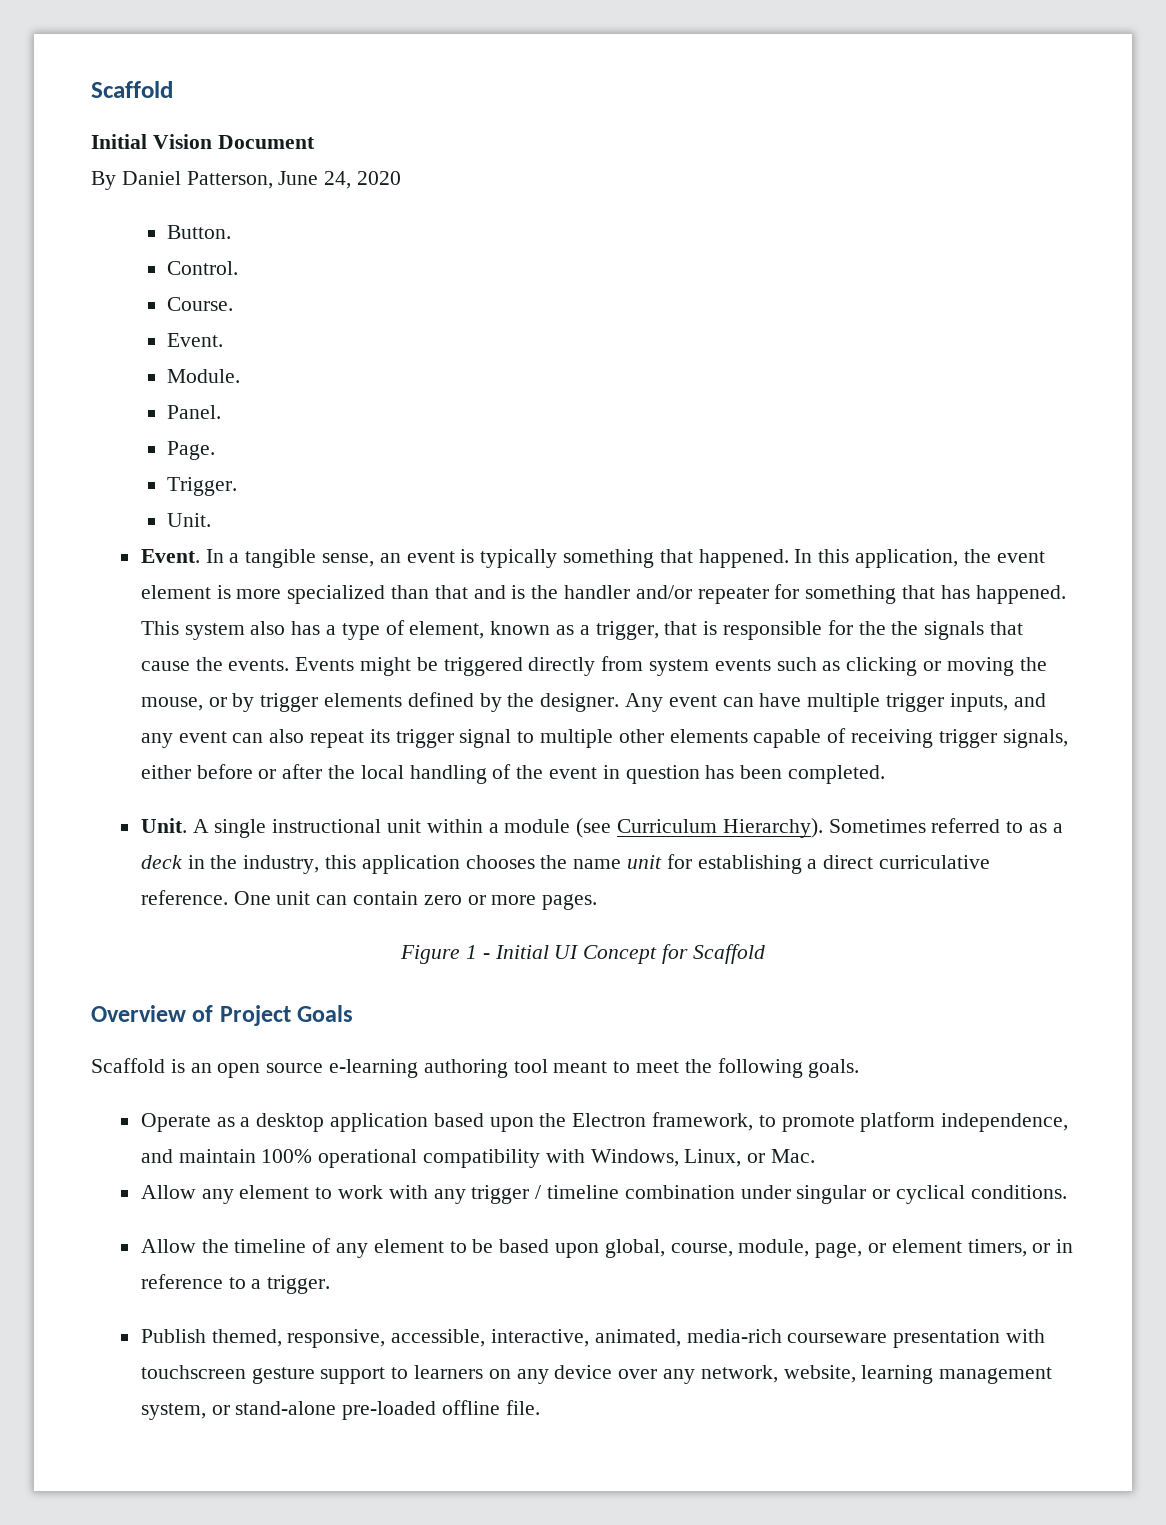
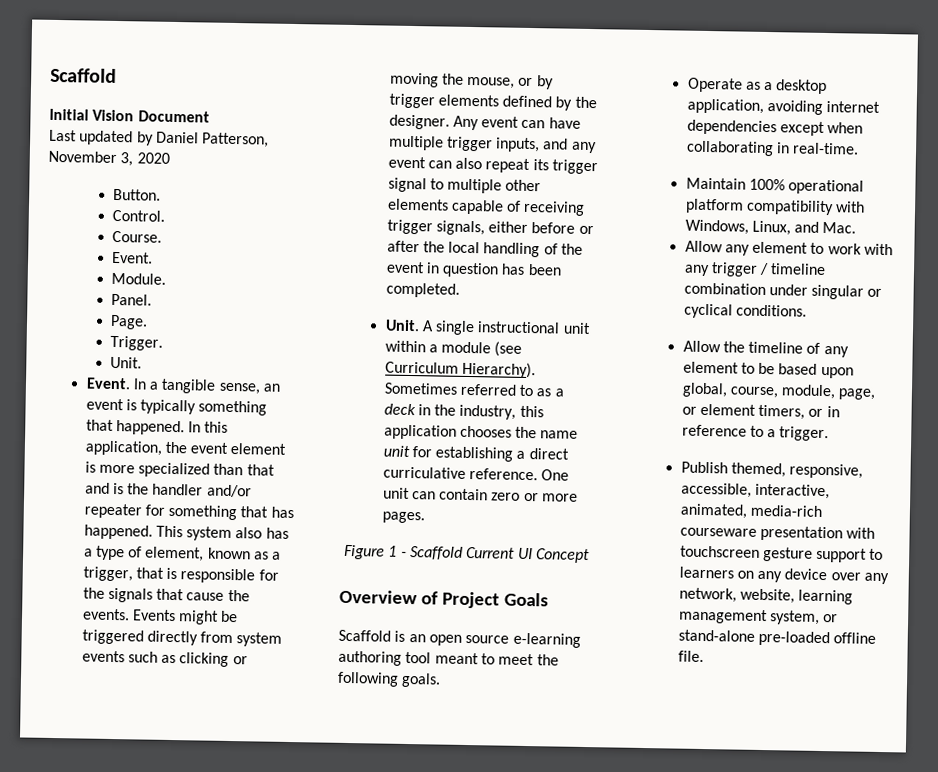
[91,171,352,190] By Daniel Patterson, June 24, -> [49,129,270,148] [48,150,134,167] Last updated by Daniel Patterson, November 3,
[891,621,919,635] the -> (105, 593) none
[494,945,549,959] Initial -> [410,546,516,560] Scaffold Current
[662,944,765,964] for Scaffold -> (590, 556) none
[329,1112,1069,1132] [140,1149,256,1163] application based upon the Electron framework, to promote platform independence, and maintain -> [686,98,881,115] [686,119,864,136] [685,140,860,157] [685,177,746,190] application, avoiding internet dependencies except when collaborating in real-time. // Maintain
(418, 1158) none -> [684,198,744,214] platform
[747,1153,766,1163] or -> [794,221,820,233] and

